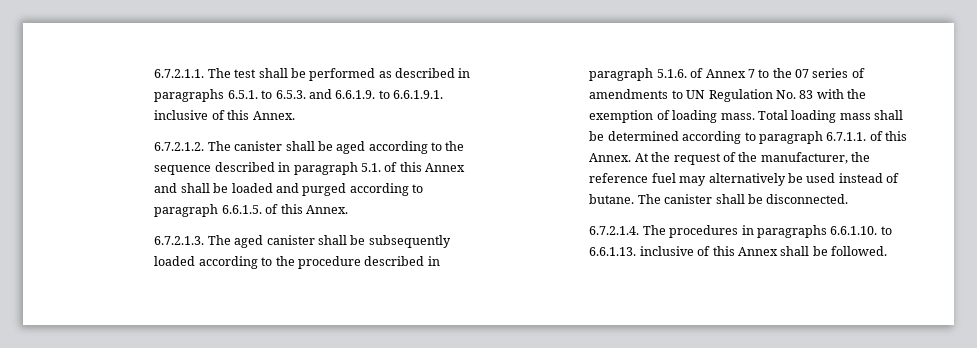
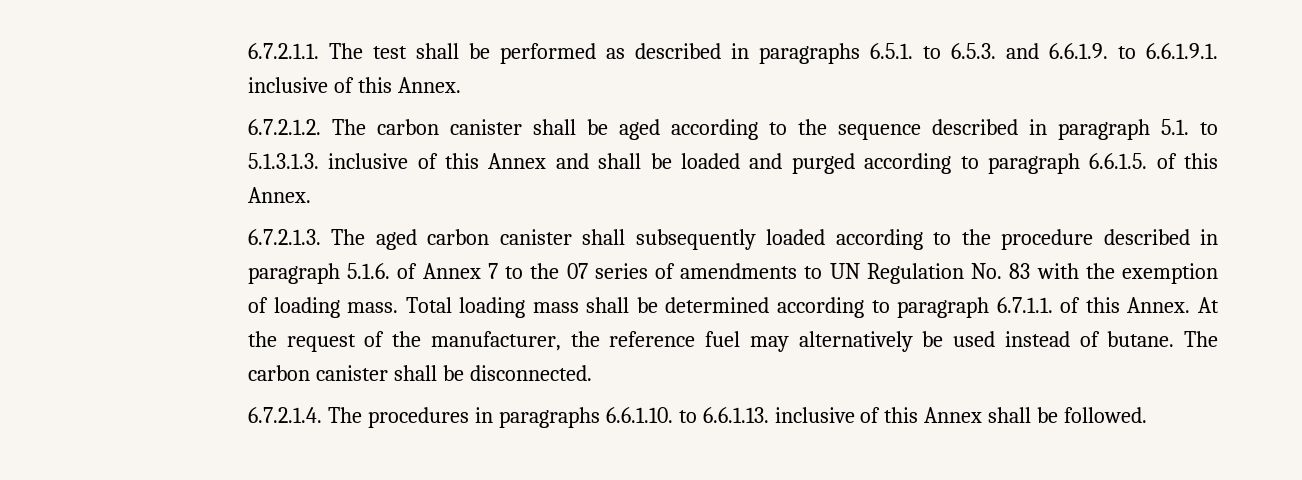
(231, 146) none -> [376,119,439,135] carbon
(381, 167) none -> [1199,122,1218,135] [247,153,409,169] to 5.1.3.1.3. inclusive
[266,235,366,245] canister shall be -> [427,229,626,245] carbon canister shall
(661, 199) none -> [247,365,310,381] carbon

